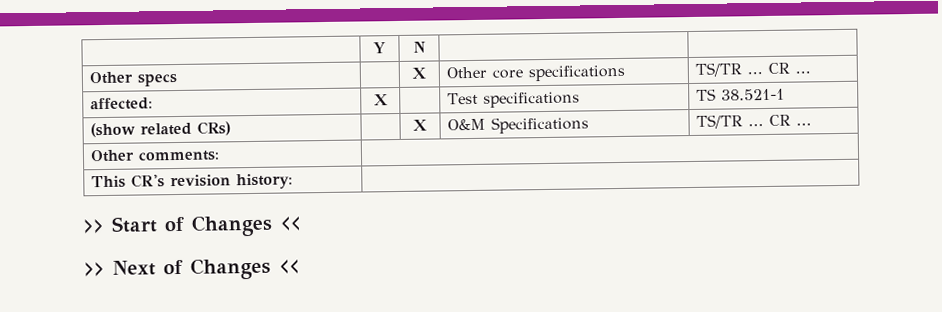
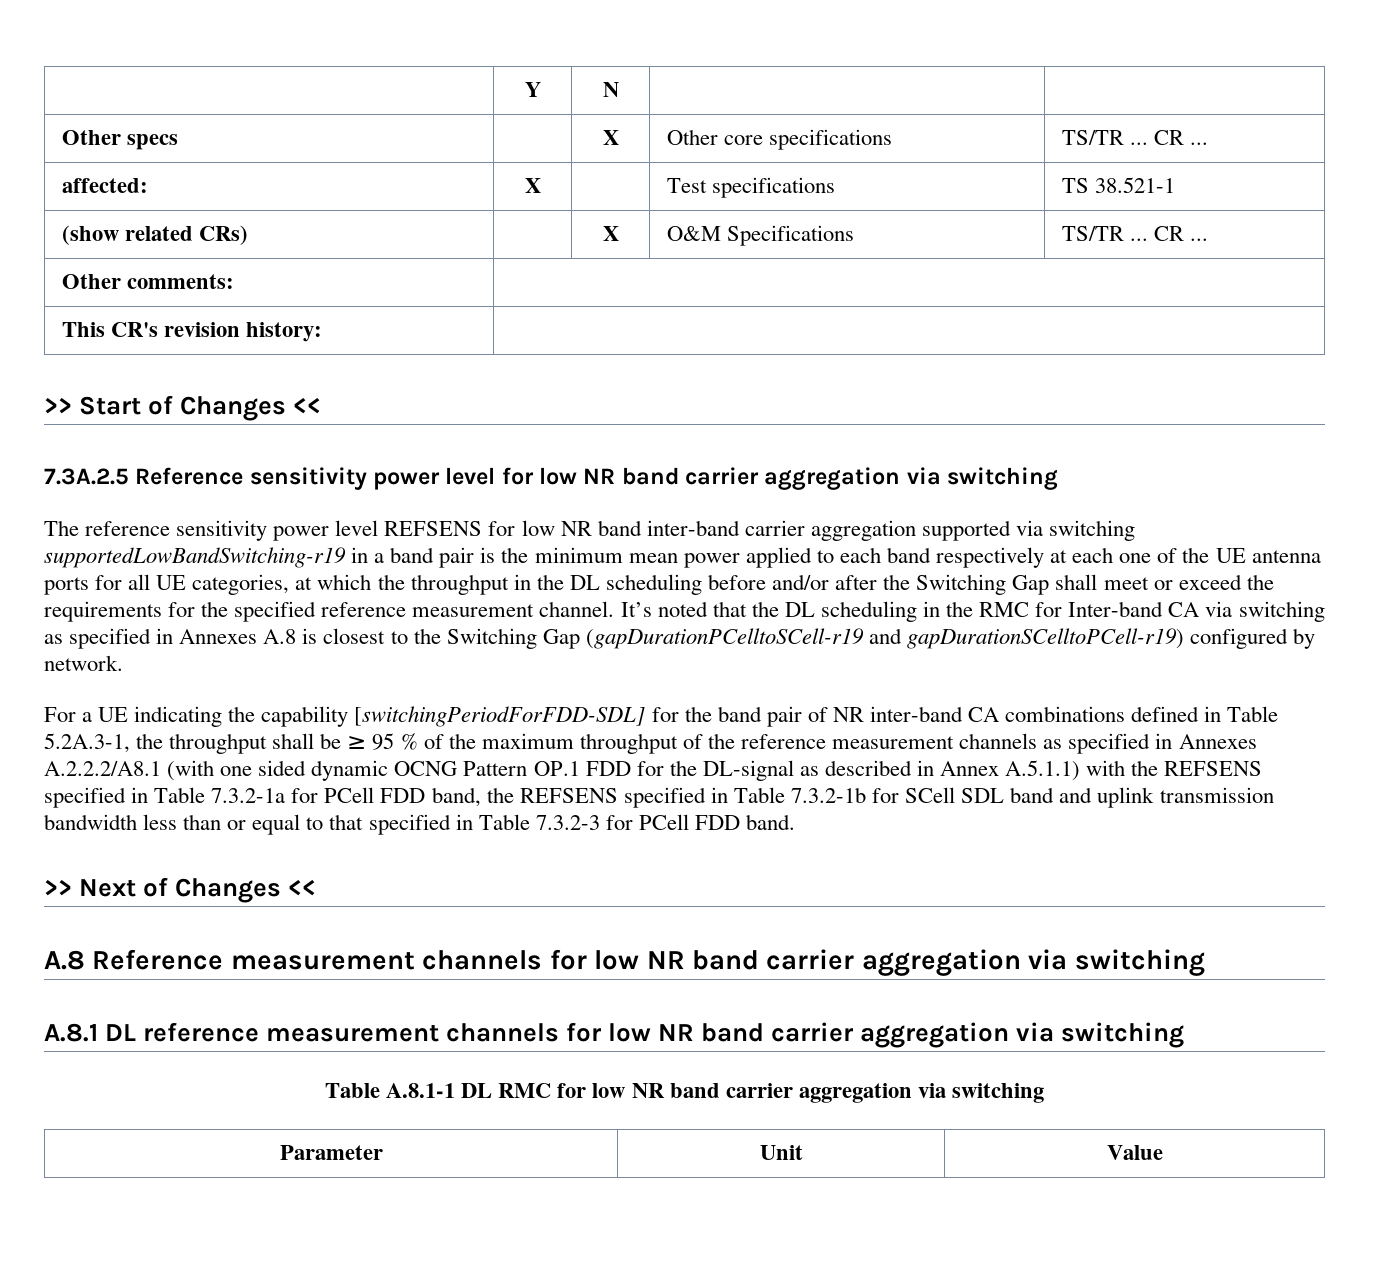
(300, 223) none -> [44,467,1059,490] [44,520,1136,541] [44,547,1321,568] [44,574,1274,595] [44,601,1325,622] [44,628,1316,649] [44,655,123,671] [44,706,1279,727] [44,733,1257,754] [44,760,1263,781] [44,787,1274,808] [44,814,796,835] // 7.3A.2.5 Reference sensitivity power level for low NR band carrier aggregation via switching // The reference sensitivity power level REFSENS for low NR band inter-band carrier aggregation supported via switching supportedLowBandSwitching-r19 in a band pair is the minimum mean power applied to each band respectively at each one of the UE antenna ports for all UE categories, at which the throughput in the DL scheduling before and/or after the Switching Gap shall meet or exceed the requirements for the specified reference measurement channel. It’s noted that the DL scheduling in the RMC for Inter-band CA via switching as specified in Annexes A.8 is closest to the Switching Gap (gapDurationPCelltoSCell-r19 and gapDurationSCelltoPCell-r19) configured by network. // For a UE indicating the capability [switchingPeriodForFDD-SDL] for the band pair of NR inter-band CA combinations defined in Table 5.2A.3-1, the throughput shall be ≥ 95 % of the maximum throughput of the reference measurement channels as specified in Annexes A.2.2.2/A8.1 (with one sided dynamic OCNG Pattern OP.1 FDD for the DL-signal as described in Annex A.5.1.1) with the REFSENS specified in Table 7.3.2-1a for PCell FDD band, the REFSENS specified in Table 7.3.2-1b for SCell SDL band and uplink transmission bandwidth less than or equal to that specified in Table 7.3.2-3 for PCell FDD band.
(299, 266) none -> [44,949,1205,976] [44,1022,1185,1048] [325,1083,1044,1103] [279,1145,383,1160] [759,1145,803,1160] [1106,1145,1163,1160] // A.8 Reference measurement channels for low NR band carrier aggregation via switching // A.8.1 DL reference measurement channels for low NR band carrier aggregation via switching // Table A.8.1-1 DL RMC for low NR band carrier aggregation via switching // Parameter | Unit | Value

